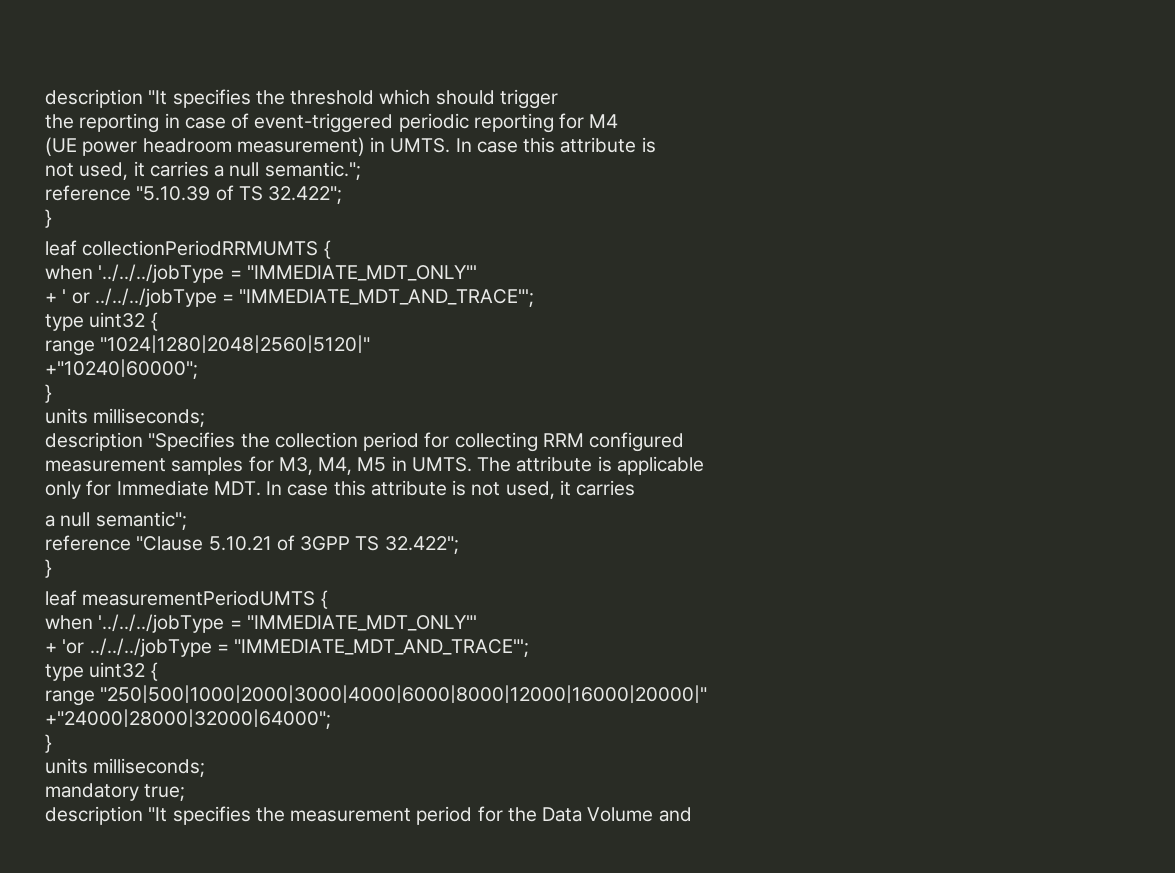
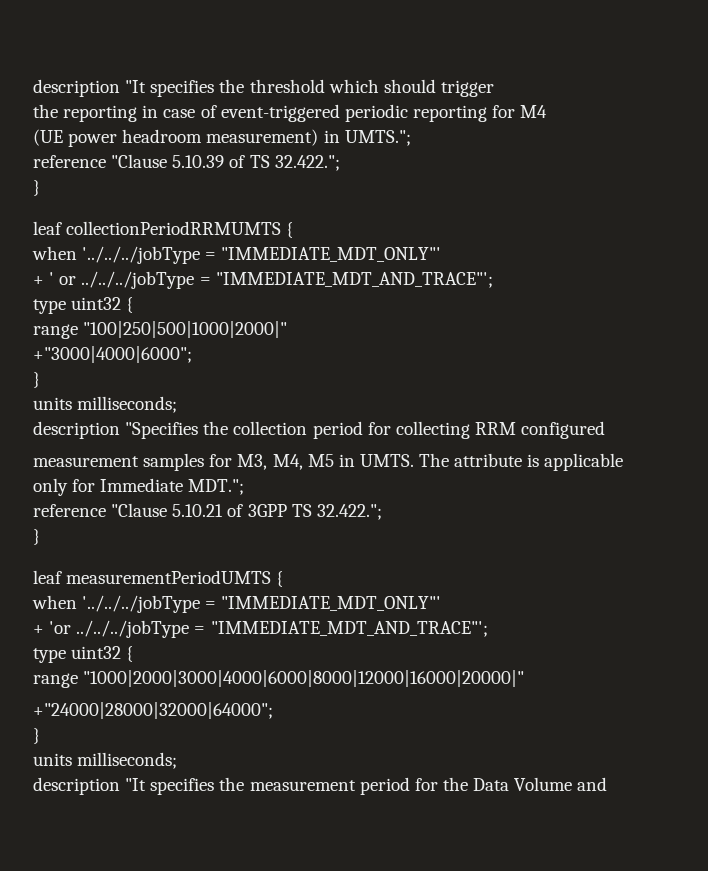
[390,137,656,153] [45,161,361,180] [45,185,211,201] UMTS. In case this attribute is // not used, it carries a null semantic."; // reference "5.10.39 -> [344,130,411,146] [33,154,225,168] UMTS."; // reference "Clause 5.10.39
[268,186,343,204] 32.422"; -> [274,155,340,171] 32.422.";
[100,335,371,353] [45,359,198,379] "1024|1280|2048|2560|5120|" // +"10240|60000"; -> [83,321,288,338] [33,346,192,363] "100|250|500|1000|2000|" // +"3000|4000|6000";
[213,480,636,499] [45,511,187,530] MDT. In case this attribute is not used, it carries // a null semantic"; -> [188,479,245,495] MDT.";
[384,536,459,554] 32.422"; -> [316,504,382,520] 32.422.";
[100,685,708,703] "250|500|1000|2000|3000|4000|6000|8000|12000|16000|20000|" -> [83,670,525,687] "1000|2000|3000|4000|6000|8000|12000|16000|20000|"
[45,783,186,801] // mandatory true; -> (178, 760) none

